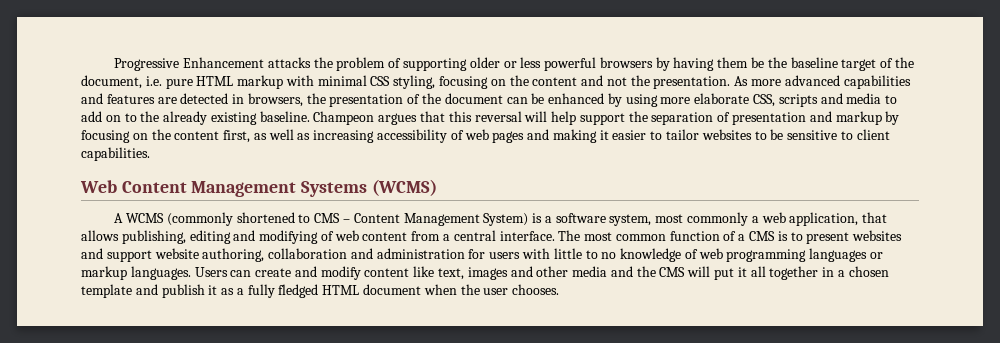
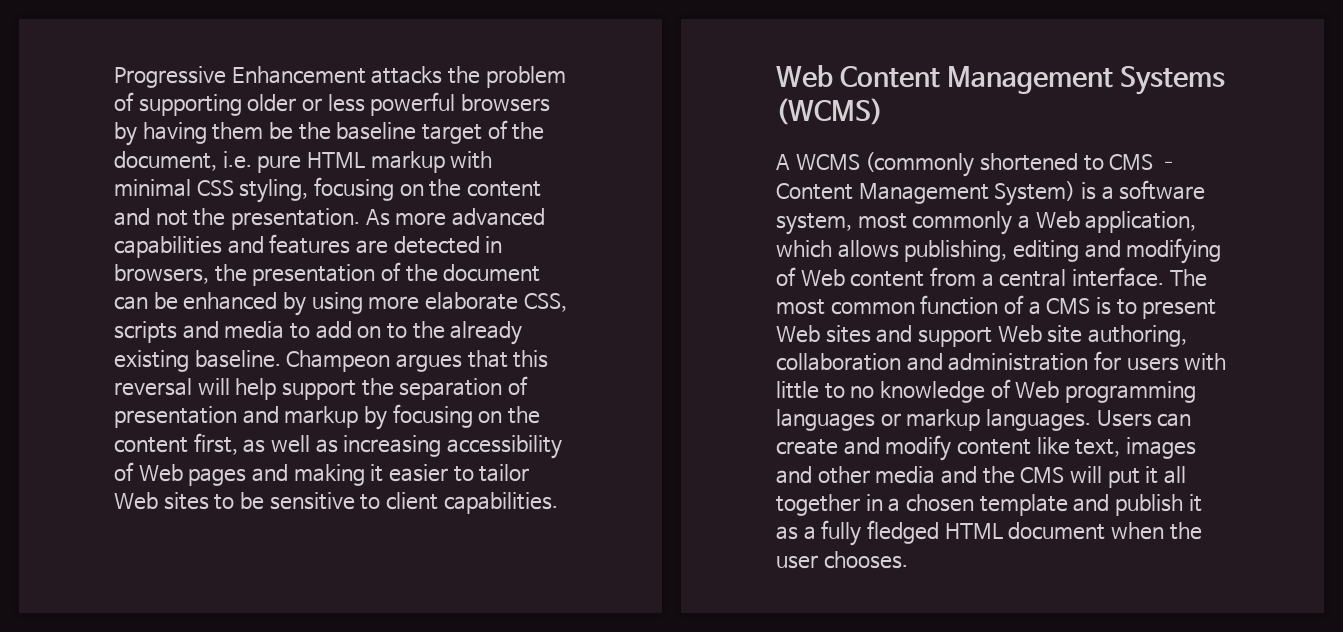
[464,129,489,140] web -> [138,464,183,482] Web
[701,129,752,140] websites -> [114,492,209,510] Web sites
[761,212,888,226] web application, that -> [1035,211,1197,233] [776,240,832,258] Web application, which
[334,230,359,241] web -> [800,269,845,287] Web
[852,230,903,241] [81,248,199,262] websites and support website -> [776,325,1083,347] Web sites and support Web site
[698,248,723,259] web -> [1015,381,1060,399] Web

